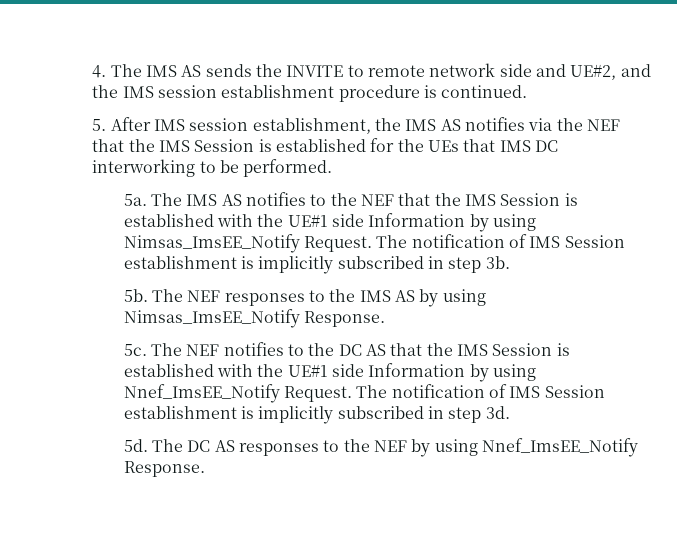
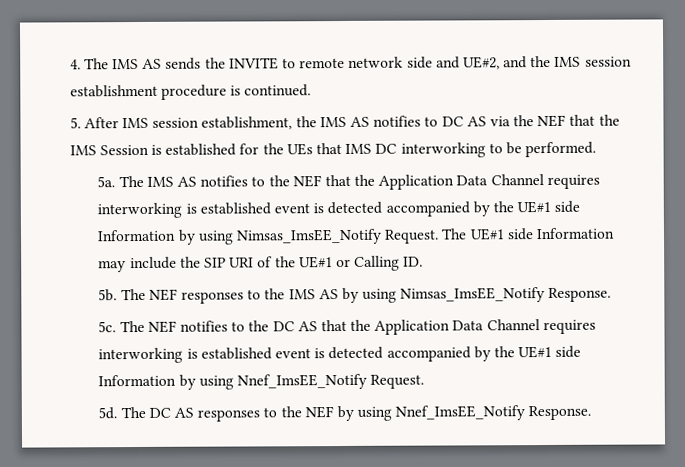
(525, 124) none -> [424,116,487,127] to DC AS
[464,193,578,206] [123,214,253,227] IMS Session is established with -> [378,174,600,190] [97,201,490,219] Application Data Channel requires interworking is established event is detected accompanied by
[411,234,625,248] [123,256,510,274] notification of IMS Session establishment is implicitly subscribed in step 3b. -> [469,227,615,241] [98,255,424,273] UE#1 side Information may include the SIP URI of the UE#1 or Calling ID.
[456,343,570,356] [123,364,253,377] IMS Session is established with -> [374,319,596,335] [98,346,491,364] Application Data Channel requires interworking is established event is detected accompanied by
[356,384,605,398] [123,406,510,424] The notification of IMS Session establishment is implicitly subscribed in step 3d. -> (425, 381) none

